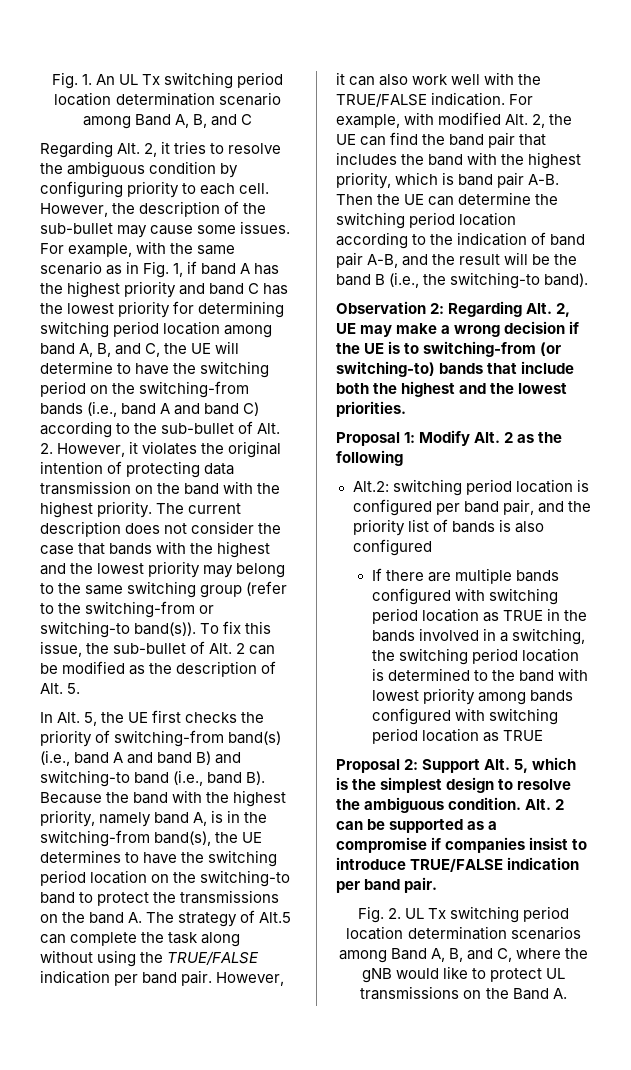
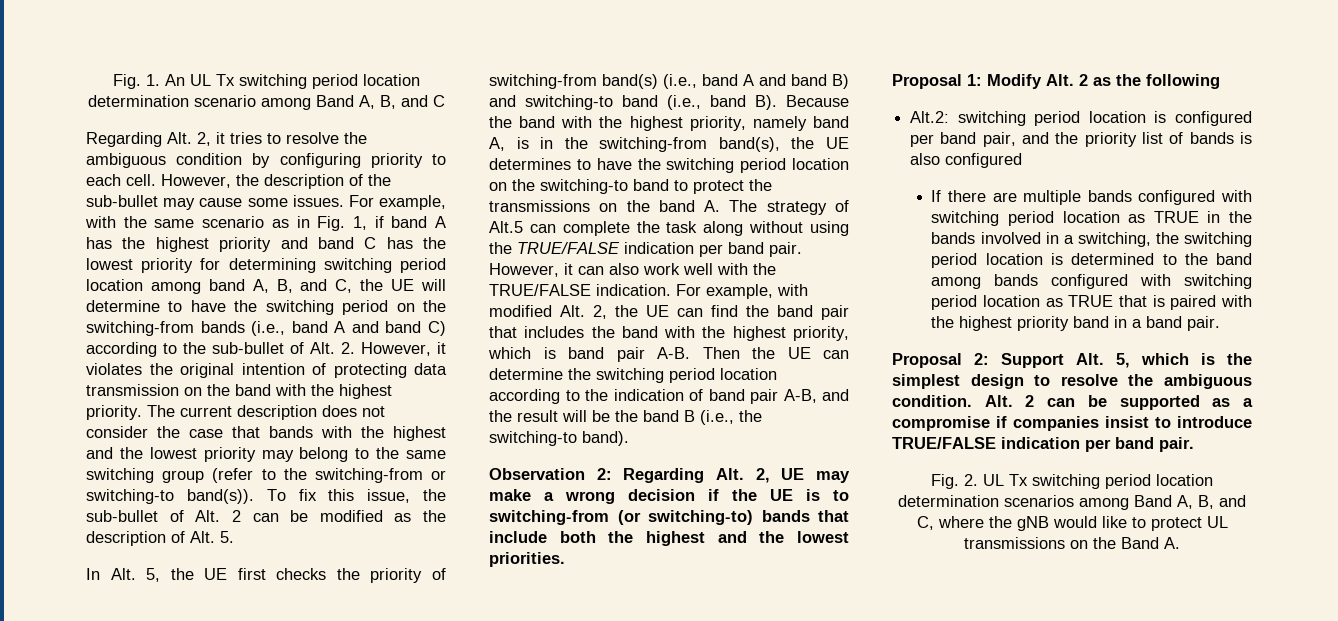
[557,668,588,681] [371,688,475,705] with lowest priority -> (1252, 259) none
(543, 735) none -> [1119,295,1252,310] [931,316,1221,331] that is paired with the highest priority band in a band pair.

